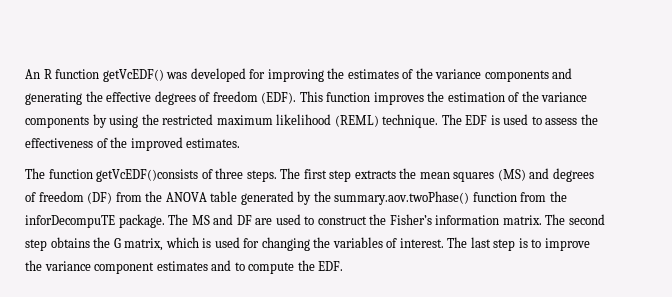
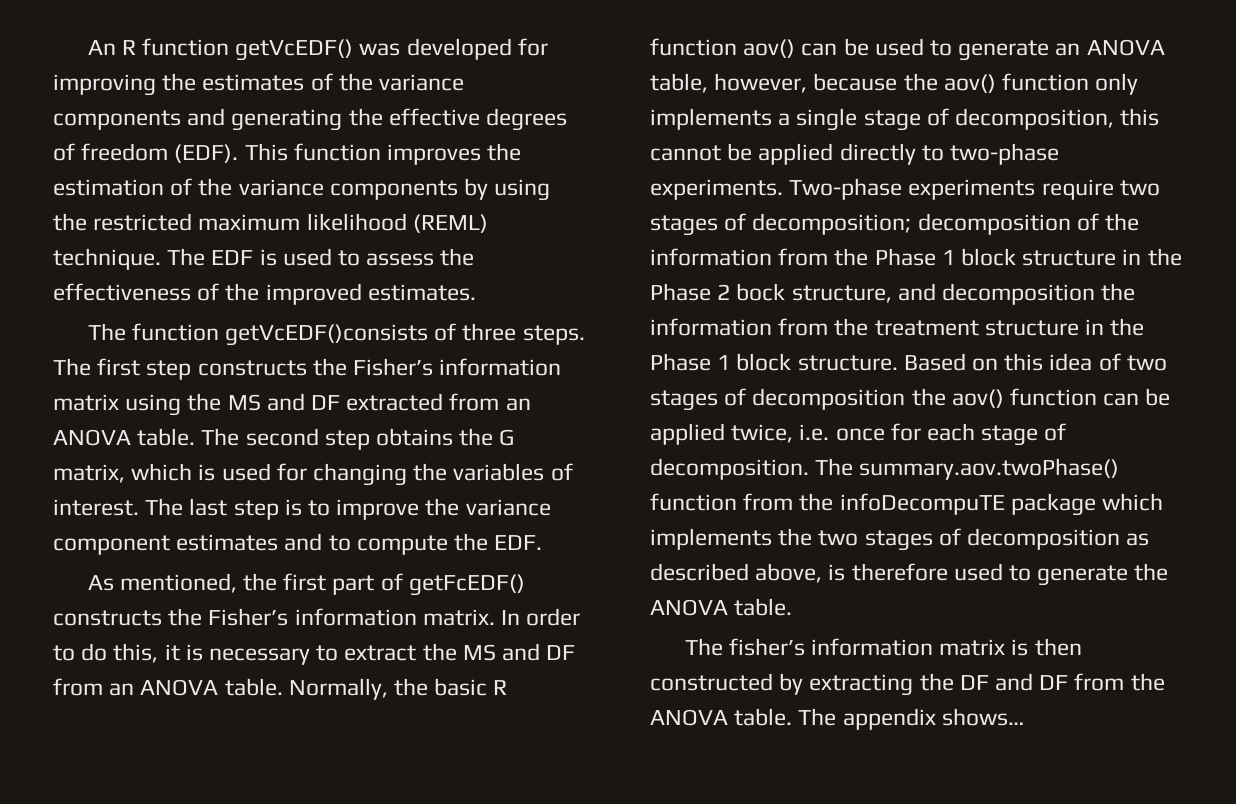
[354,168,594,182] [25,191,567,205] [25,214,542,228] extracts the mean squares (MS) and degrees of freedom (DF) from the ANOVA table generated by the summary.aov.twoPhase() function from the inforDecompuTE package. The MS and DF are used to construct the Fisher’s information matrix. -> [197,358,562,376] [53,393,531,416] [53,428,196,446] constructs the Fisher’s information matrix using the MS and DF extracted from an ANOVA table.
(344, 266) none -> [87,573,525,596] [53,608,581,626] [53,643,576,665] [53,678,508,700] [650,38,1165,61] [650,73,1139,95] [650,108,1160,131] [650,143,1060,165] [650,178,1160,200] [650,213,1140,236] [650,248,1182,266] [650,283,1136,305] [650,318,1145,336] [650,353,1167,371] [650,388,1171,411] [650,423,1067,446] [650,458,1120,480] [650,493,1164,516] [650,528,1150,551] [650,563,1169,586] [650,598,793,616] [684,638,1082,656] [650,673,1165,696] [650,708,1024,730] // As mentioned, the first part of getFcEDF() constructs the Fisher’s information matrix. In order to do this, it is necessary to extract the MS and DF from an ANOVA table. Normally, the basic R function aov() can be used to generate an ANOVA table, however, because the aov() function only implements a single stage of decomposition, this cannot be applied directly to two-phase experiments. Two-phase experiments require two stages of decomposition; decomposition of the information from the Phase 1 block structure in the Phase 2 bock structure, and decomposition the information from the treatment structure in the Phase 1 block structure. Based on this idea of two stages of decomposition the aov() function can be applied twice, i.e. once for each stage of decomposition. The summary.aov.twoPhase() function from the infoDecompuTE package which implements the two stages of decomposition as described above, is therefore used to generate the ANOVA table. // The fisher’s information matrix is then constructed by extracting the DF and DF from the ANOVA table. The appendix shows…

